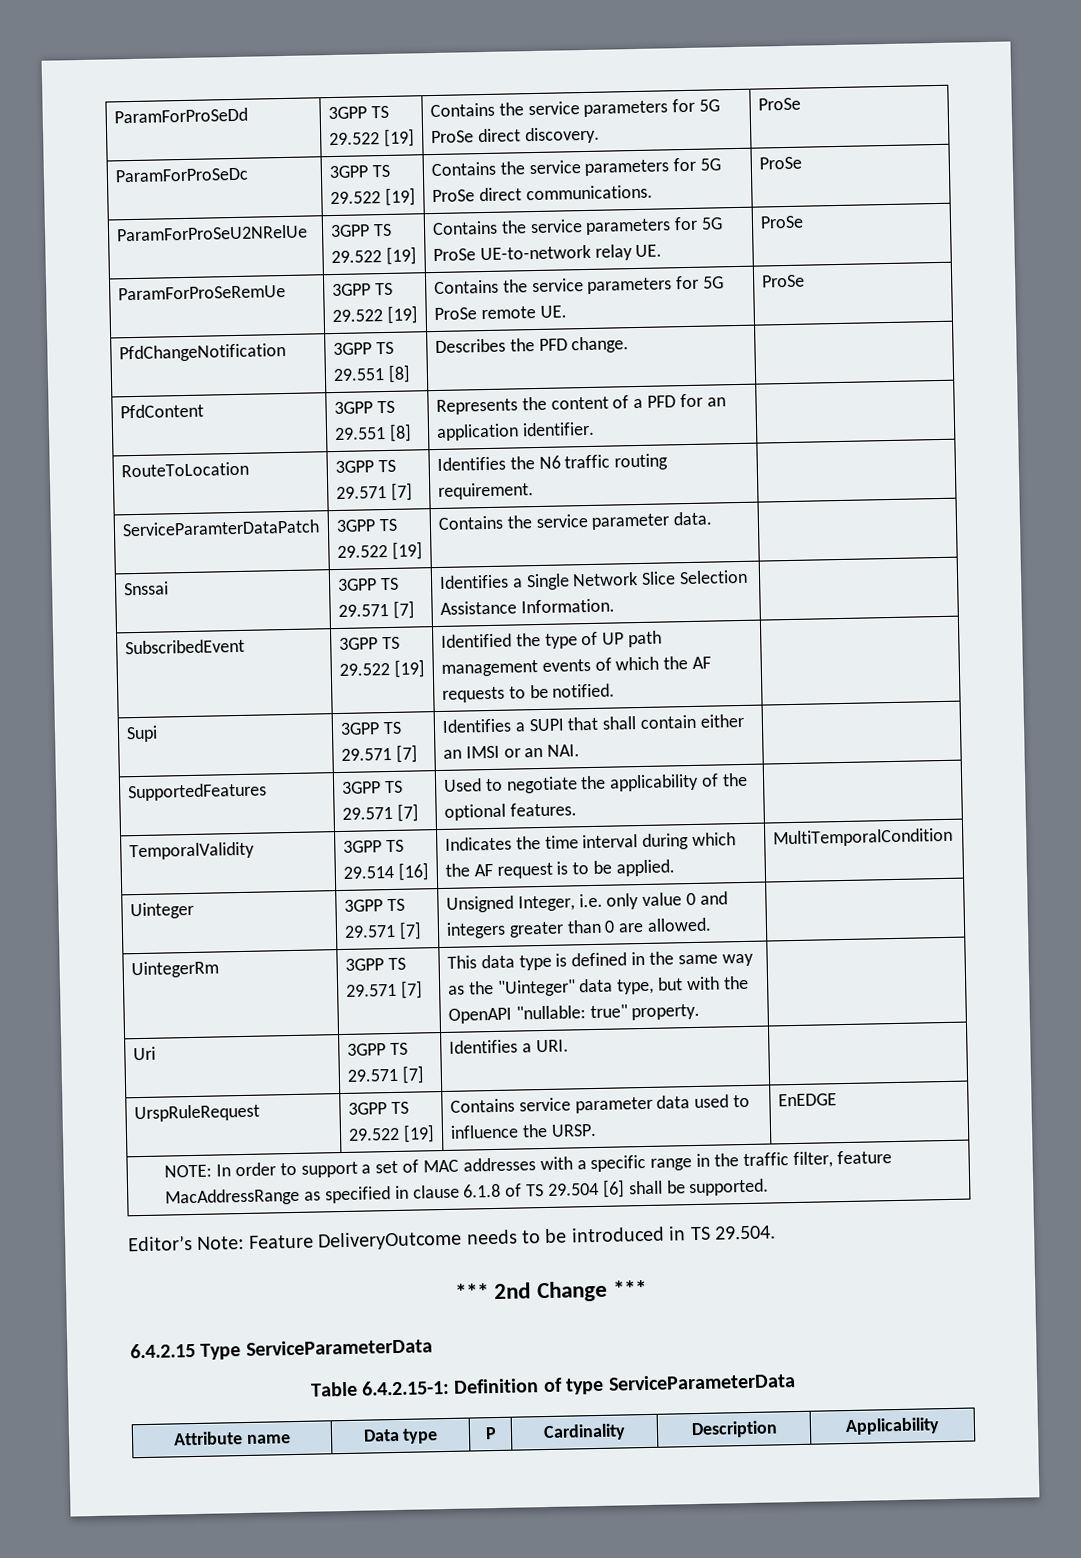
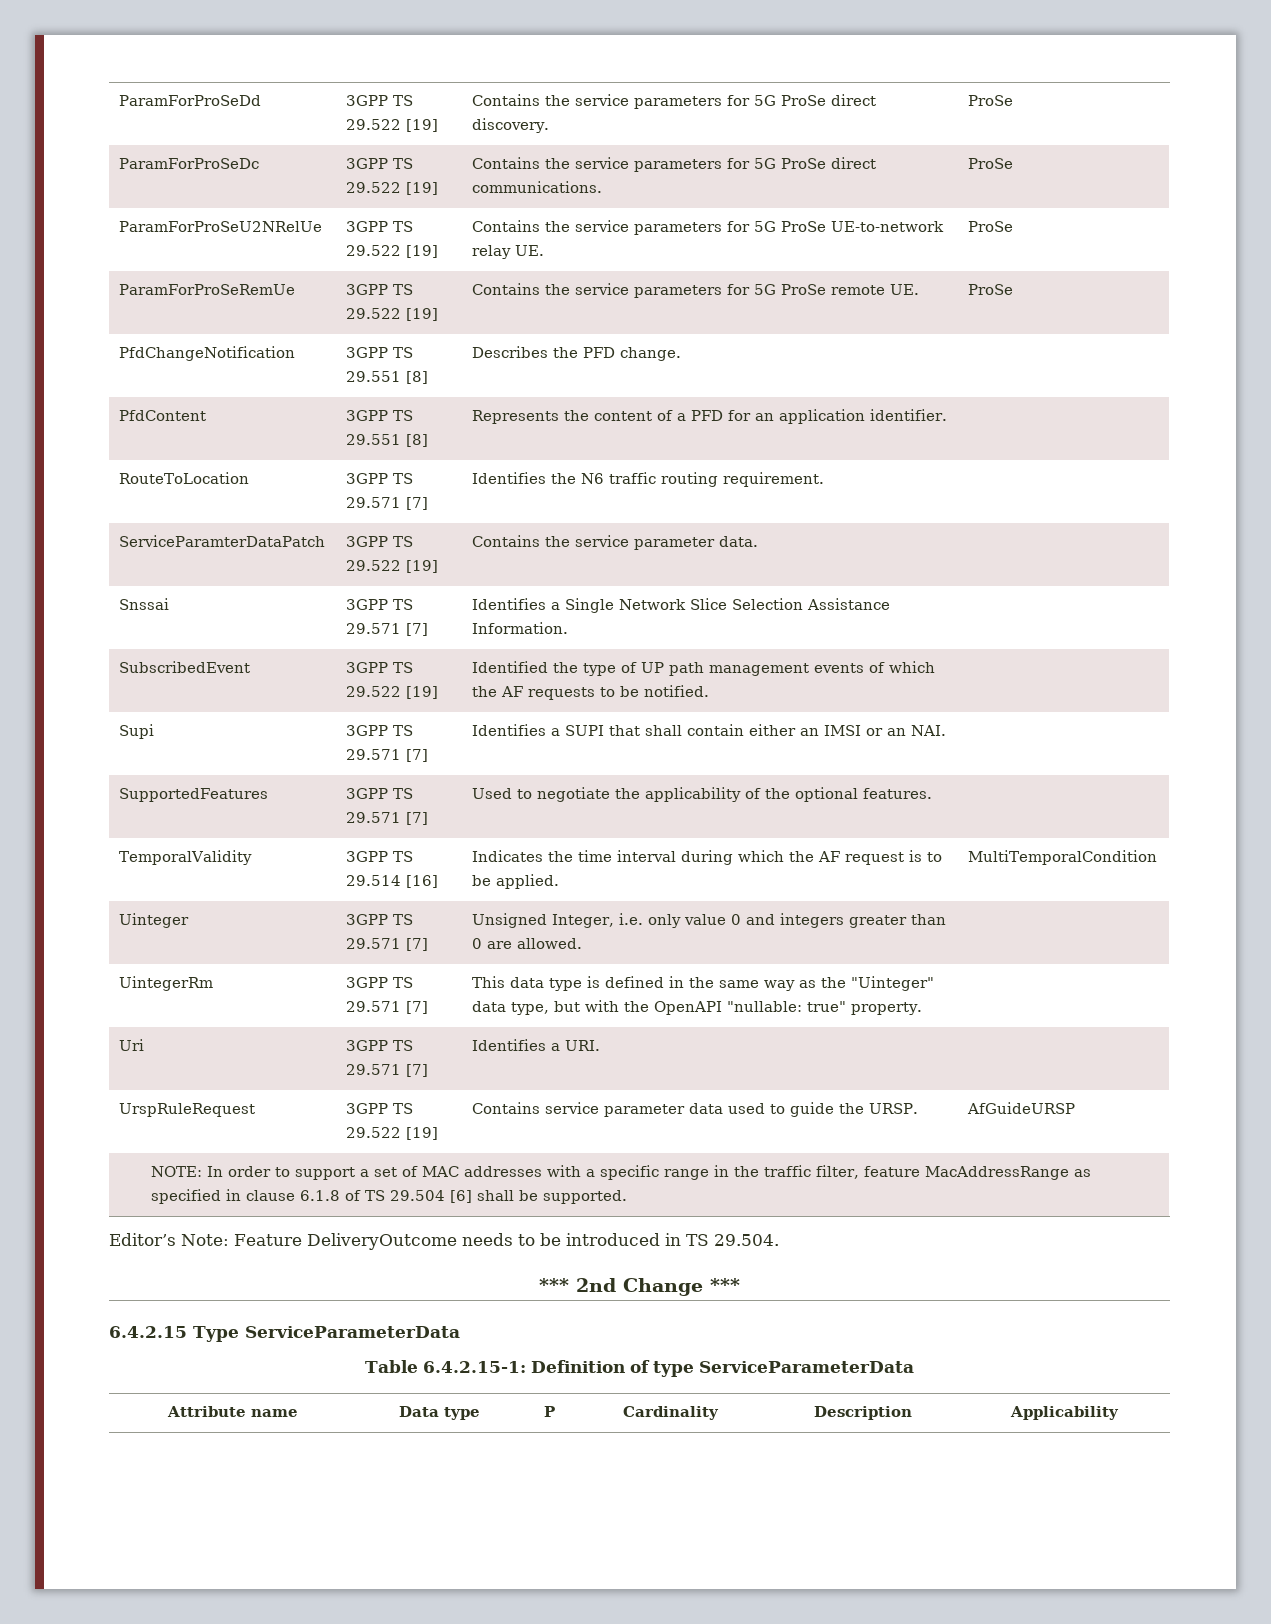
[449,1124,519,1139] influence -> [790,1102,835,1117] guide
[777,1093,837,1107] EnEDGE -> [967,1102,1076,1114] AfGuideURSP

